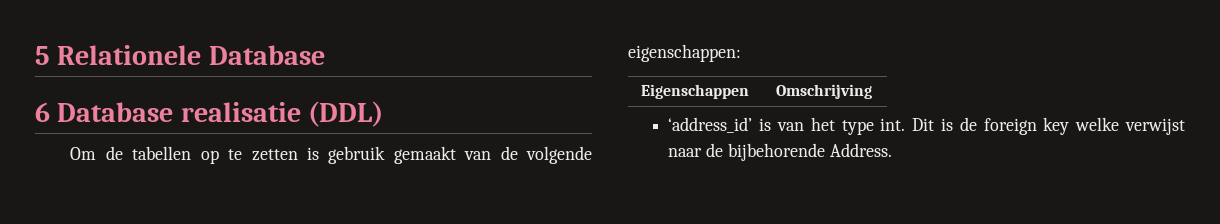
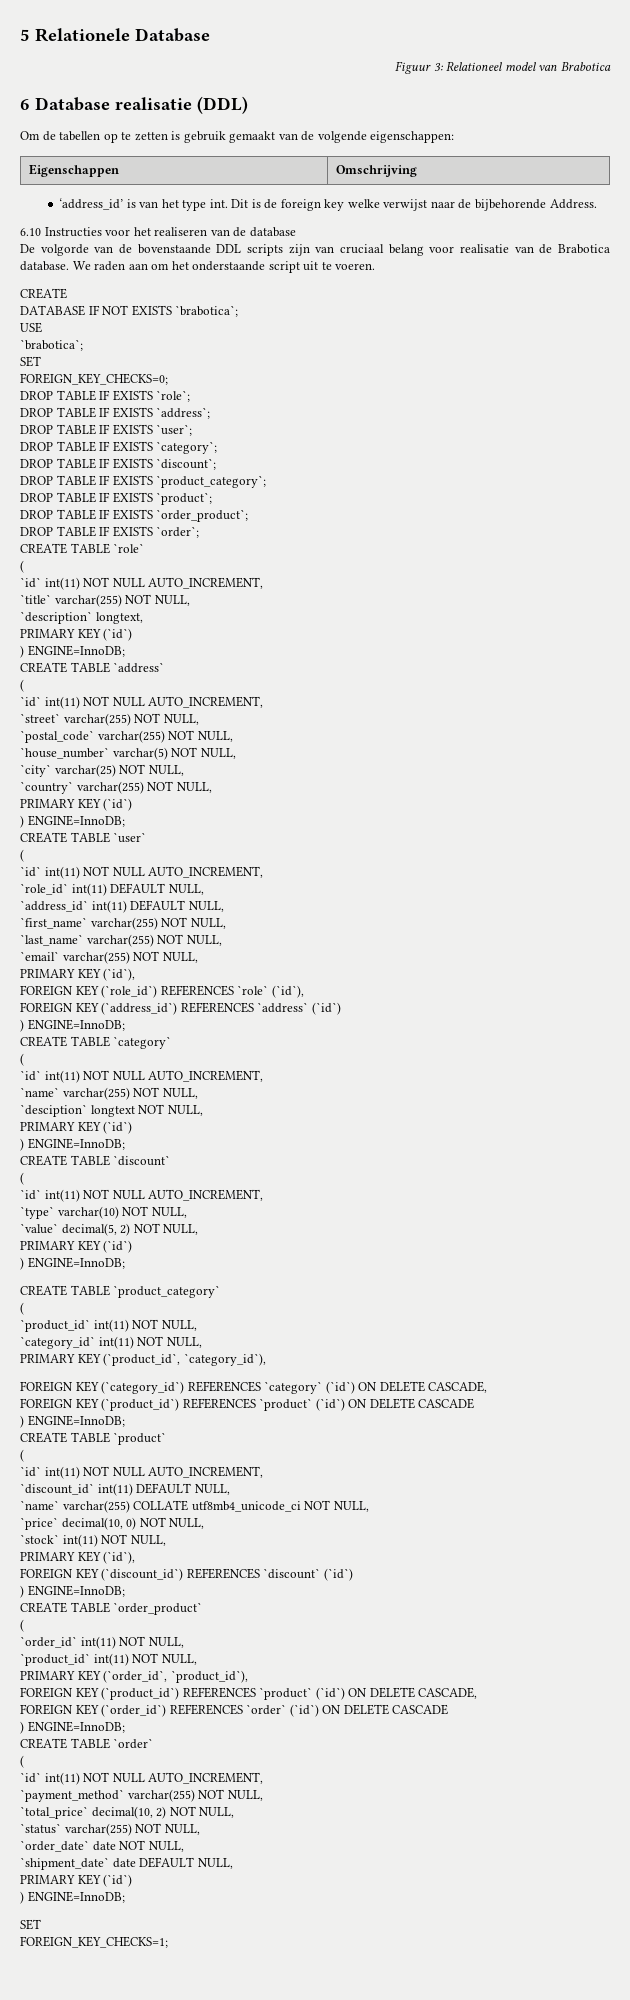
(325, 55) none -> [395,61,611,74] // Figuur 3: Relationeel model van Brabotica
(892, 150) none -> [20,227,296,237] [20,244,610,256] [20,261,376,273] [20,288,67,299] [20,305,239,317] [20,322,42,333] [20,339,83,351] [20,356,41,367] [20,373,168,385] [20,390,191,402] [20,407,211,419] [20,424,193,436] [20,441,218,454] [20,458,217,470] [20,475,267,488] [20,492,213,505] [20,509,249,522] [20,526,200,538] [20,543,145,554] [20,560,24,573] [20,577,264,590] [20,594,190,607] [20,611,143,624] [20,628,133,641] [20,645,125,658] [20,662,165,673] [20,679,24,692] [20,696,264,709] [20,713,199,726] [20,730,233,743] [20,747,236,760] [20,764,184,777] [20,781,212,794] [20,798,133,811] [20,815,125,828] [20,832,147,843] [20,849,24,862] [20,866,264,879] [20,883,204,896] [20,900,224,913] [20,917,226,930] [20,934,222,947] [20,951,198,964] [20,968,136,981] [20,985,304,998] [20,1002,341,1015] [20,1019,125,1032] [20,1036,172,1049] [20,1053,24,1066] [20,1070,264,1083] [20,1087,198,1100] [20,1104,203,1117] [20,1121,133,1134] [20,1138,125,1151] [20,1155,171,1166] [20,1172,24,1185] [20,1189,264,1202] [20,1206,187,1219] [20,1223,199,1236] [20,1240,133,1253] [20,1257,125,1270] [20,1285,221,1298] [20,1302,24,1315] [20,1319,197,1332] [20,1336,202,1349] [20,1353,266,1366] [20,1381,488,1394] [20,1398,475,1411] [20,1415,125,1428] [20,1432,167,1445] [20,1449,24,1462] [20,1466,264,1479] [20,1483,230,1496] [20,1500,369,1513] [20,1517,205,1530] [20,1534,166,1547] [20,1551,136,1564] [20,1568,353,1581] [20,1585,125,1598] [20,1602,203,1615] [20,1619,24,1632] [20,1636,184,1649] [20,1653,197,1666] [20,1670,248,1683] [20,1687,478,1700] [20,1704,449,1717] [20,1721,125,1734] [20,1738,154,1749] [20,1755,24,1768] [20,1772,264,1785] [20,1789,263,1802] [20,1806,235,1819] [20,1823,200,1836] [20,1840,184,1852] [20,1857,233,1870] [20,1874,133,1887] [20,1891,125,1904] [20,1919,41,1930] [20,1936,168,1948] // 6.10 Instructies voor het realiseren van de database // De volgorde van de bovenstaande DDL scripts zijn van cruciaal belang voor realisatie van de Brabotica database. We raden aan om het onderstaande script uit te voeren. // CREATE // DATABASE IF NOT EXISTS `brabotica`; // USE // `brabotica`; // SET // FOREIGN_KEY_CHECKS=0; // DROP TABLE IF EXISTS `role`; // DROP TABLE IF EXISTS `address`; // DROP TABLE IF EXISTS `user`; // DROP TABLE IF EXISTS `category`; // DROP TABLE IF EXISTS `discount`; // DROP TABLE IF EXISTS `product_category`; // DROP TABLE IF EXISTS `product`; // DROP TABLE IF EXISTS `order_product`; // DROP TABLE IF EXISTS `order`; // CREATE TABLE `role` // ( // `id` int(11) NOT NULL AUTO_INCREMENT, // `title` varchar(255) NOT NULL, // `description` longtext, // PRIMARY KEY (`id`) // ) ENGINE=InnoDB; // CREATE TABLE `address` // ( // `id` int(11) NOT NULL AUTO_INCREMENT, // `street` varchar(255) NOT NULL, // `postal_code` varchar(255) NOT NULL, // `house_number` varchar(5) NOT NULL, // `city` varchar(25) NOT NULL, // `country` varchar(255) NOT NULL, // PRIMARY KEY (`id`) // ) ENGINE=InnoDB; // CREATE TABLE `user` // ( // `id` int(11) NOT NULL AUTO_INCREMENT, // `role_id` int(11) DEFAULT NULL, // `address_id` int(11) DEFAULT NULL, // `first_name` varchar(255) NOT NULL, // `last_name` varchar(255) NOT NULL, // `email` varchar(255) NOT NULL, // PRIMARY KEY (`id`), // FOREIGN KEY (`role_id`) REFERENCES `role` (`id`), // FOREIGN KEY (`address_id`) REFERENCES `address` (`id`) // ) ENGINE=InnoDB; // CREATE TABLE `category` // ( // `id` int(11) NOT NULL AUTO_INCREMENT, // `name` varchar(255) NOT NULL, // `desciption` longtext NOT NULL, // PRIMARY KEY (`id`) // ) ENGINE=InnoDB; // CREATE TABLE `discount` // ( // `id` int(11) NOT NULL AUTO_INCREMENT, // `type` varchar(10) NOT NULL, // `value` decimal(5, 2) NOT NULL, // PRIMARY KEY (`id`) // ) ENGINE=InnoDB; // CREATE TABLE `product_category` // ( // `product_id` int(11) NOT NULL, // `category_id` int(11) NOT NULL, // PRIMARY KEY (`product_id`, `category_id`), // FOREIGN KEY (`category_id`) REFERENCES `category` (`id`) ON DELETE CASCADE, // FOREIGN KEY (`product_id`) REFERENCES `product` (`id`) ON DELETE CASCADE // ) ENGINE=InnoDB; // CREATE TABLE `product` // ( // `id` int(11) NOT NULL AUTO_INCREMENT, // `discount_id` int(11) DEFAULT NULL, // `name` varchar(255) COLLATE utf8mb4_unicode_ci NOT NULL, // `price` decimal(10, 0) NOT NULL, // `stock` int(11) NOT NULL, // PRIMARY KEY (`id`), // FOREIGN KEY (`discount_id`) REFERENCES `discount` (`id`) // ) ENGINE=InnoDB; // CREATE TABLE `order_product` // ( // `order_id` int(11) NOT NULL, // `product_id` int(11) NOT NULL, // PRIMARY KEY (`order_id`, `product_id`), // FOREIGN KEY (`product_id`) REFERENCES `product` (`id`) ON DELETE CASCADE, // FOREIGN KEY (`order_id`) REFERENCES `order` (`id`) ON DELETE CASCADE // ) ENGINE=InnoDB; // CREATE TABLE `order` // ( // `id` int(11) NOT NULL AUTO_INCREMENT, // `payment_method` varchar(255) NOT NULL, // `total_price` decimal(10, 2) NOT NULL, // `status` varchar(255) NOT NULL, // `order_date` date NOT NULL, // `shipment_date` date DEFAULT NULL, // PRIMARY KEY (`id`) // ) ENGINE=InnoDB; // SET // FOREIGN_KEY_CHECKS=1;

